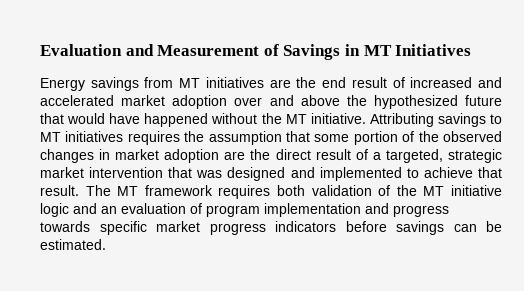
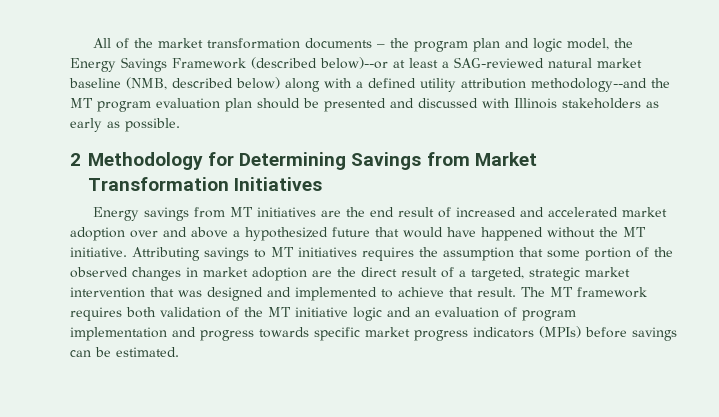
[40,44,392,60] Evaluation and Measurement of Savings in MT -> [92,38,633,52] [70,57,642,72] [69,77,670,92] [70,98,659,112] [70,118,180,132] [70,152,537,170] [88,177,229,191] All of the market transformation documents – the program plan and logic model, the Energy Savings Framework (described below)--or at least a SAG-reviewed natural market baseline (NMB, described below) along with a defined utility attribution methodology--and the MT program evaluation plan should be presented and discussed with Illinois stakeholders as early as possible. // 2 Methodology for Determining Savings from Market Transformation
[346,95,367,106] the -> [233,230,240,237] a
(336, 226) none -> [539,326,581,338] (MPIs)

